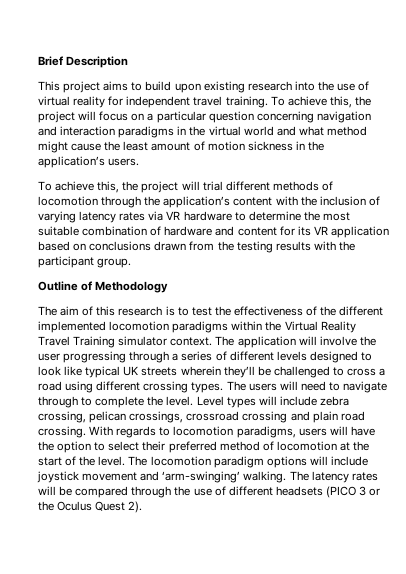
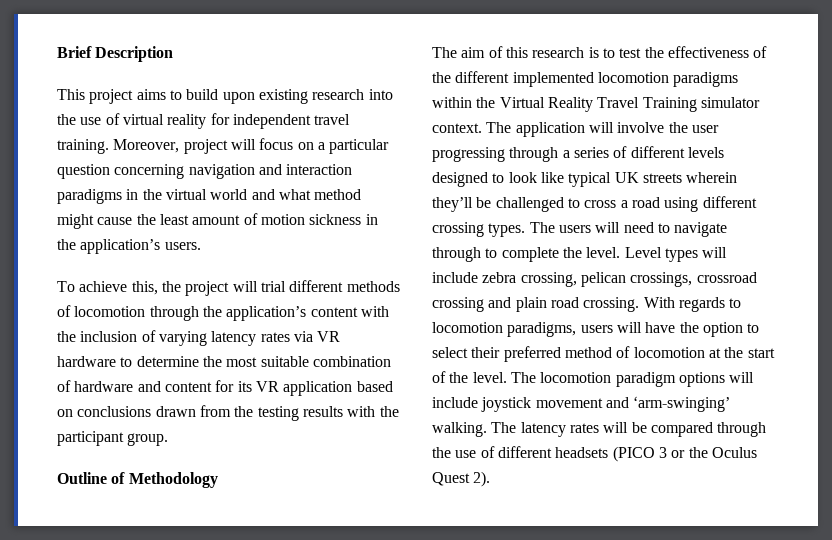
[270,96,371,108] To achieve this, the -> [113,139,180,153] Moreover,

